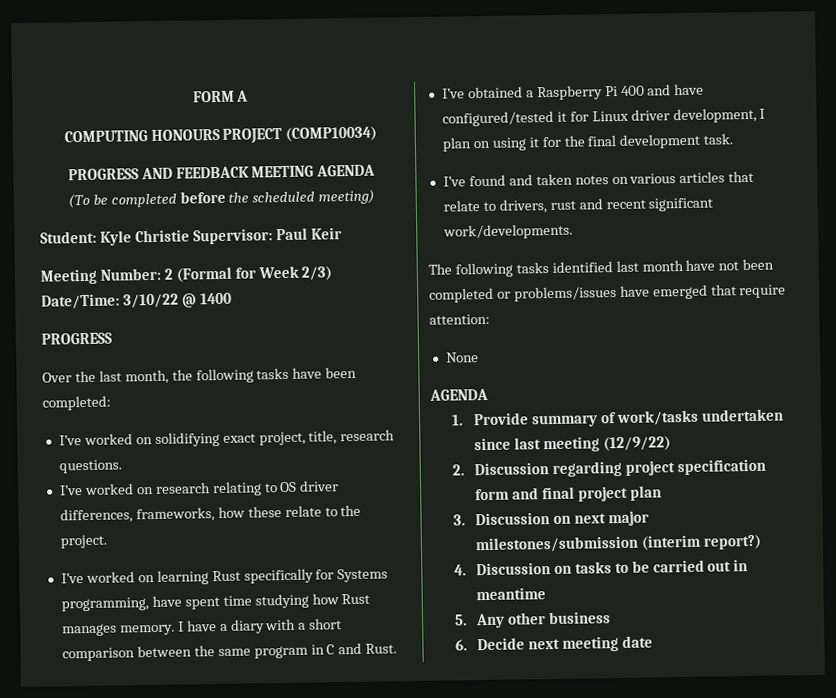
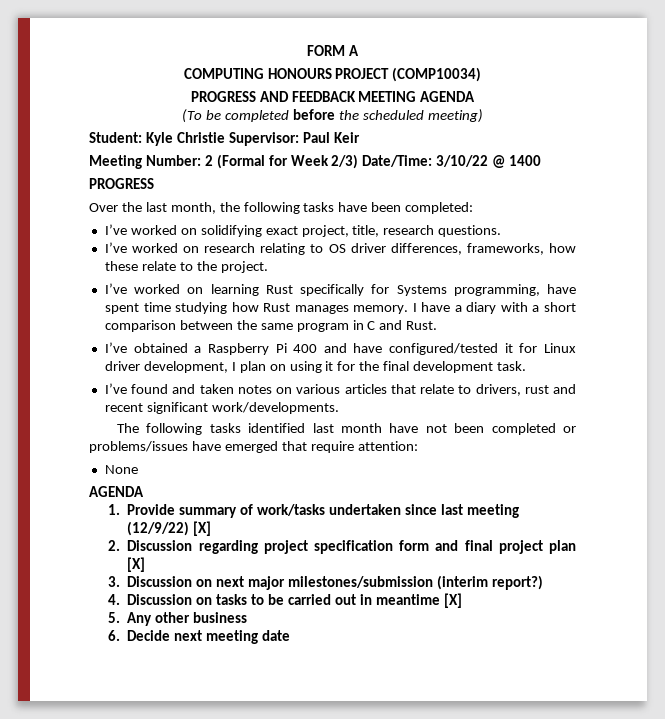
(671, 444) none -> [193,521,212,536] [X]
(662, 493) none -> [127,557,146,572] [X]
(546, 594) none -> [443,593,462,608] [X]

